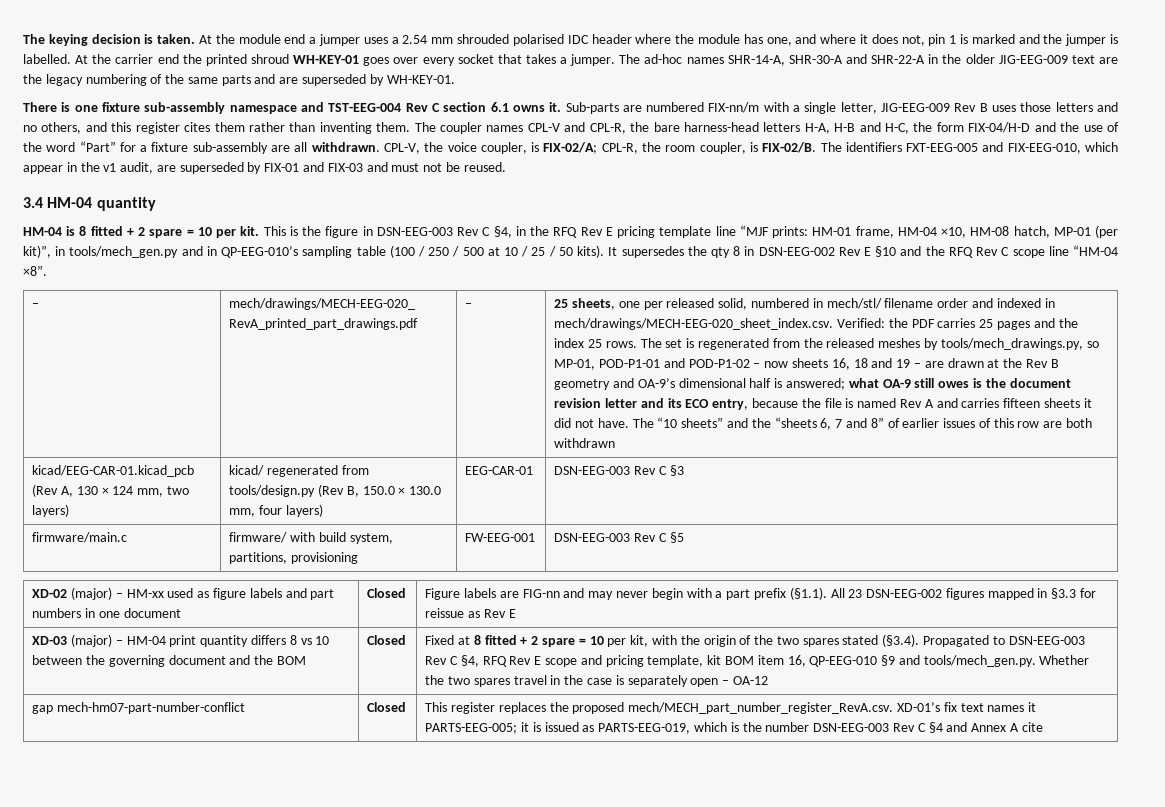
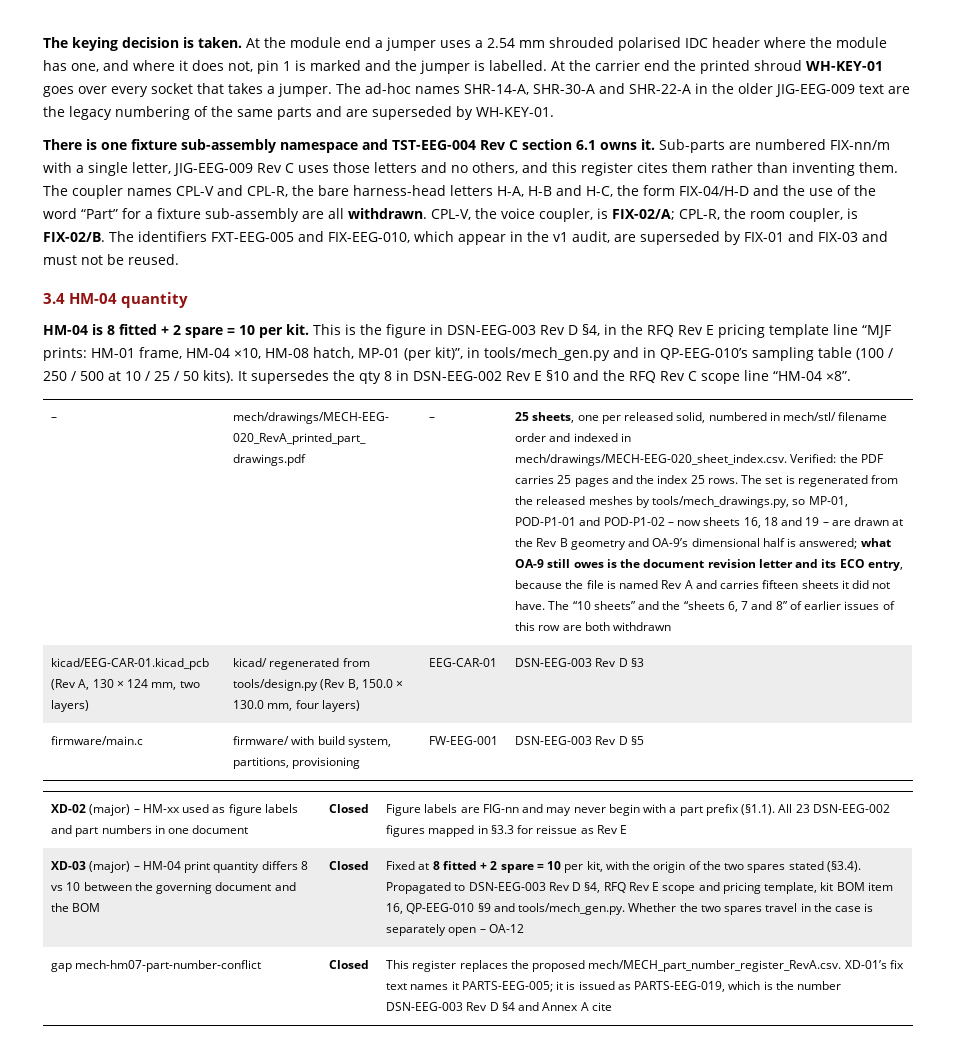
[979,103,988,112] B -> [285,163,294,173] C
[482,227,491,236] C -> [568,325,578,335] D
[658,466,667,475] C -> [618,658,628,667] D
[658,533,667,542] C -> [618,736,628,745] D
[450,656,459,665] C -> [572,882,582,891] D
[917,723,926,732] C -> [489,1002,499,1011] D

